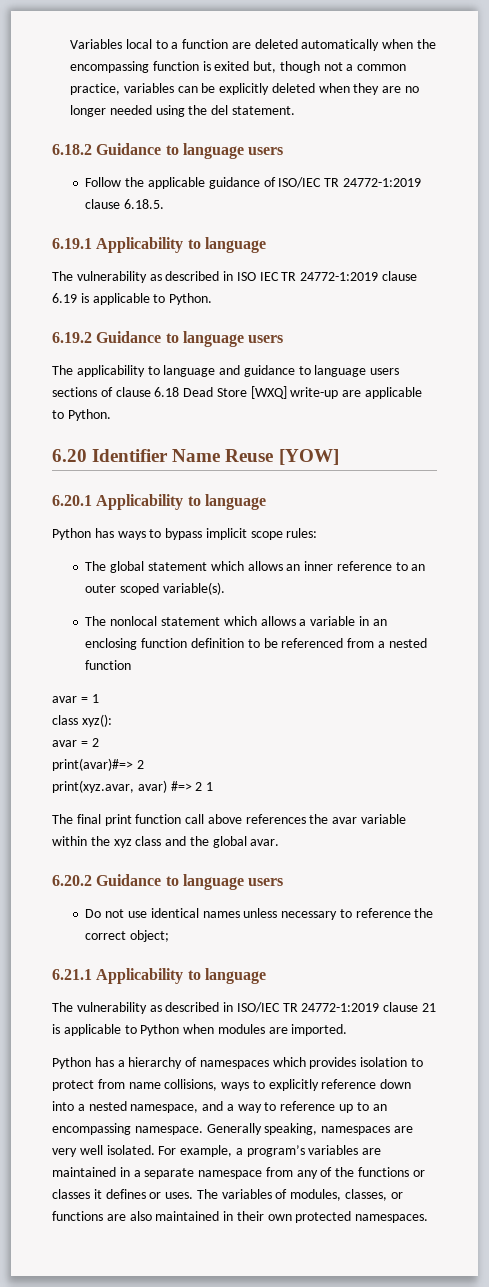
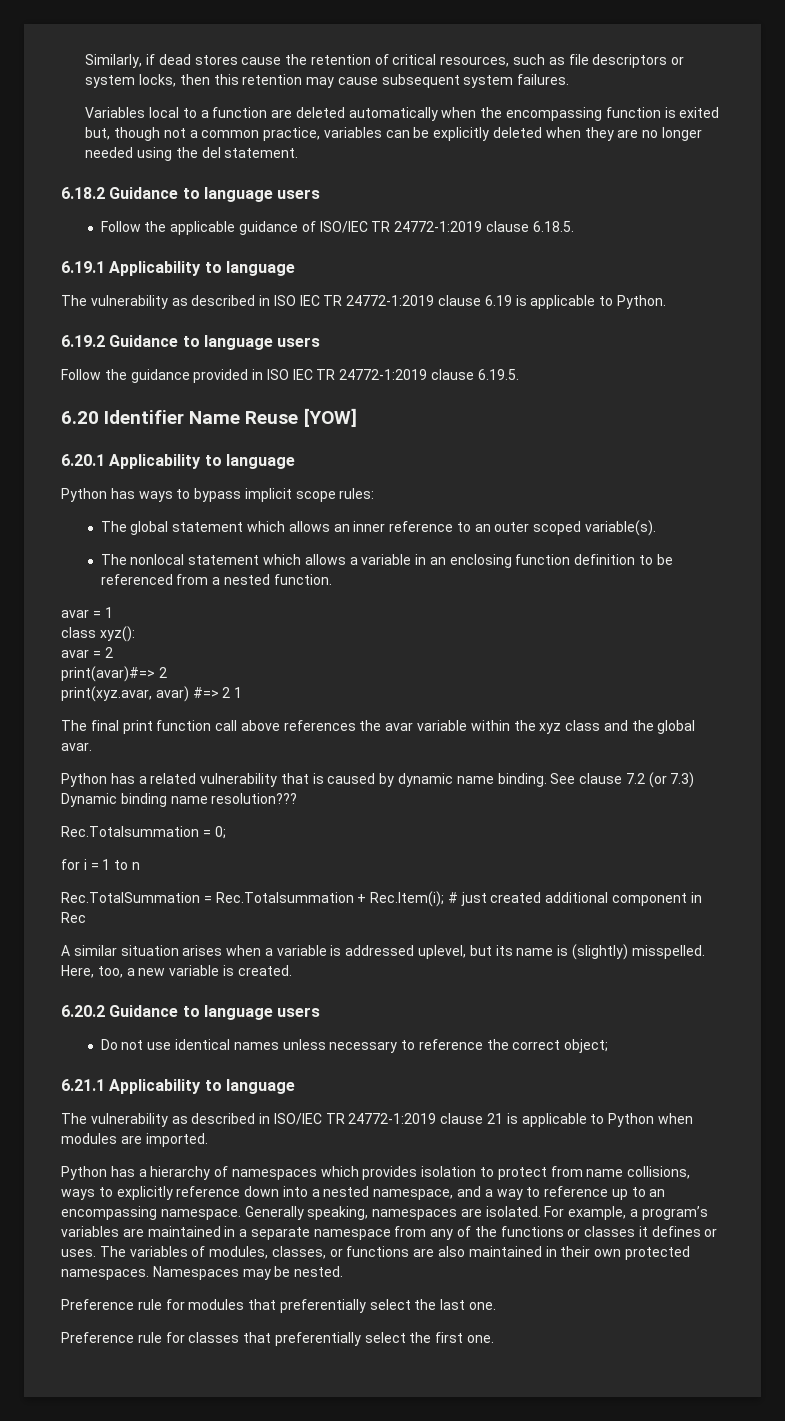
(69, 44) none -> [85,54,685,68] [85,74,570,88] Similarly, if dead stores cause the retention of critical resources, such as file descriptors or system locks, then this retention may cause subsequent system failures. //
[52,365,400,377] [52,386,423,399] [52,409,111,421] The applicability to language and guidance to language users sections of clause 6.18 Dead Store [WXQ] write-up are applicable to Python. -> [61,369,519,383] Follow the guidance provided in ISO IEC TR 24772-1:2019 clause 6.19.5.
[85,660,132,670] function -> [273,574,332,585] function.
(280, 842) none -> [61,772,695,788] [61,793,298,807] [61,826,226,839] [61,859,140,870] [61,891,702,907] [61,912,86,923] [61,944,705,960] [61,965,292,978] // Python has a related vulnerability that is caused by dynamic name binding. See clause 7.2 (or 7.3) Dynamic binding name resolution??? // Rec.Totalsummation = 0; // for i = 1 to n // Rec.TotalSummation = Rec.Totalsummation + Rec.Item(i); # just created additional component in Rec // A similar situation arises when a variable is addressed uplevel, but its name is (slightly) misspelled. Here, too, a new variable is created.
[52,1145,103,1157] very well -> (482, 1212) none
(429, 1218) none -> [152,1266,344,1280] [61,1299,497,1313] [61,1332,495,1346] Namespaces may be nested. // Preference rule for modules that preferentially select the last one. // Preference rule for classes that preferentially select the first one.

